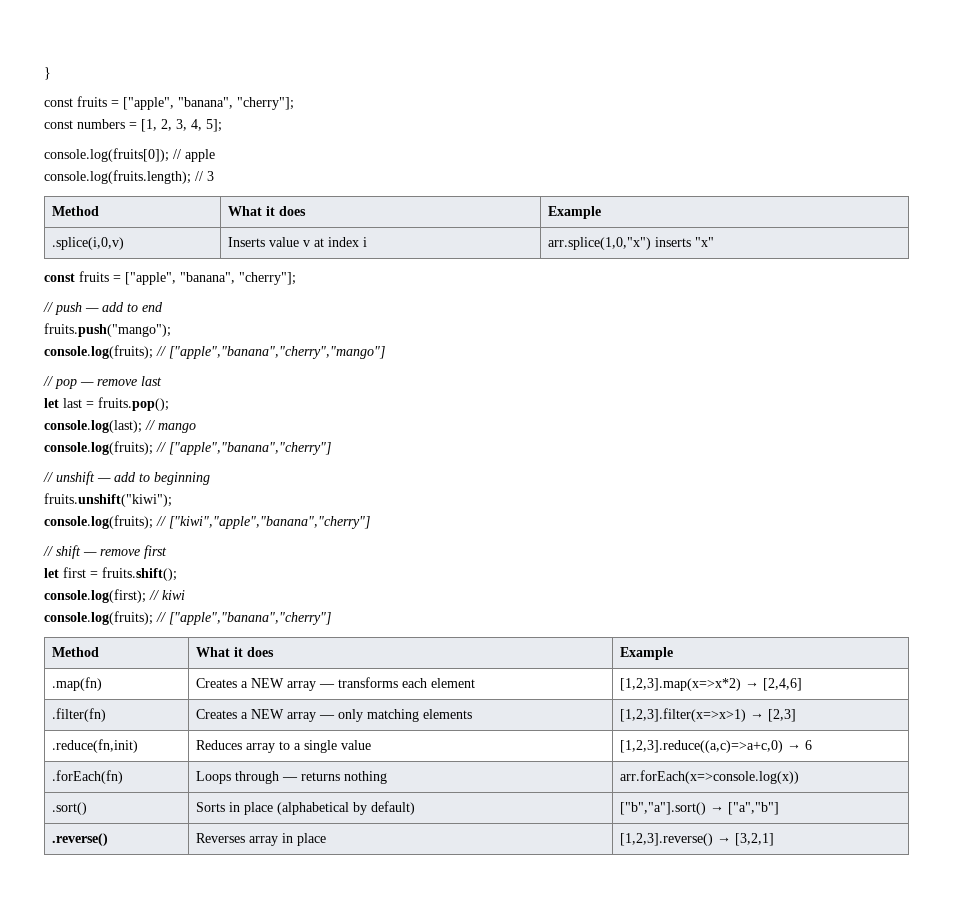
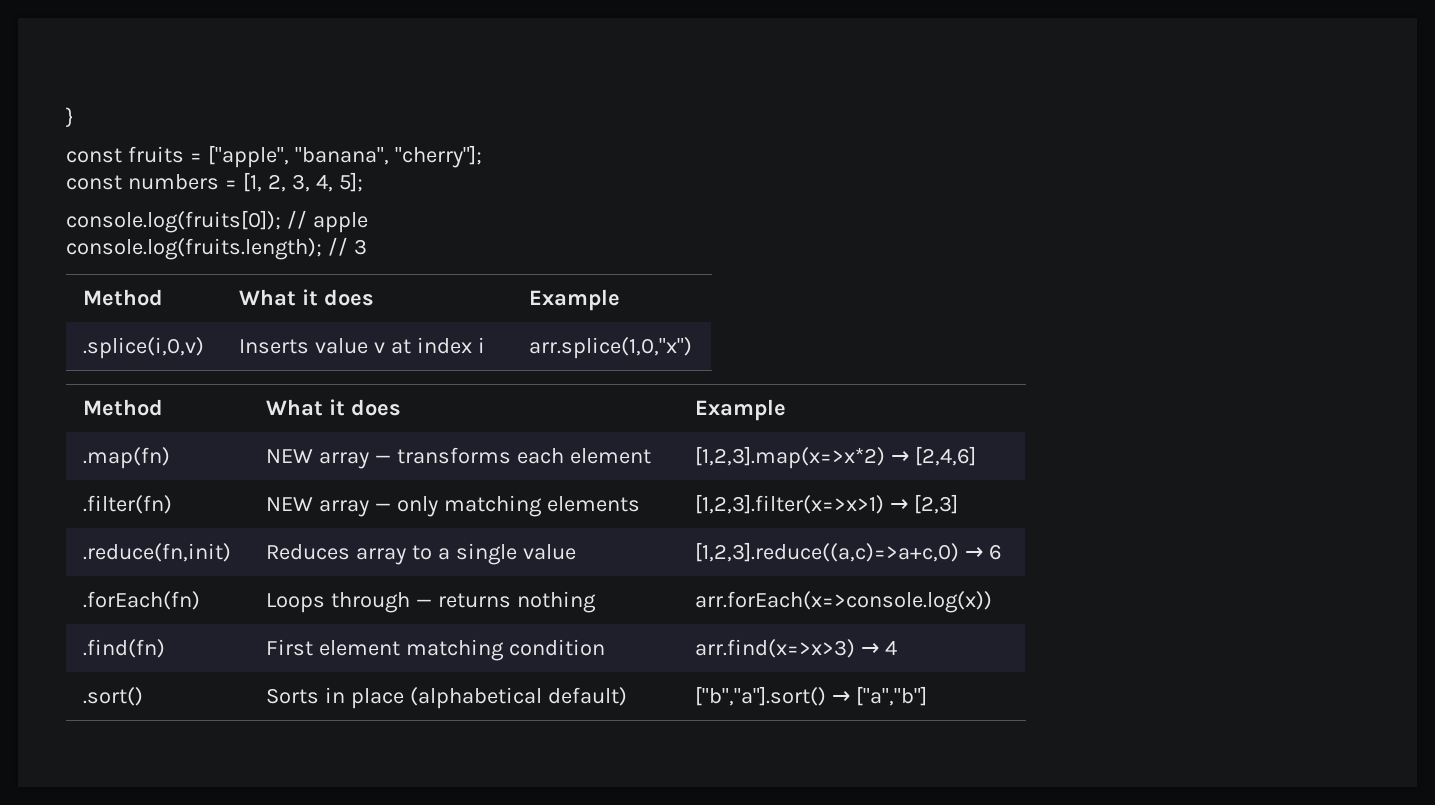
[654,237,714,247] [44,271,296,285] [43,302,163,315] [44,323,171,337] [44,345,385,359] [43,376,162,389] [44,397,169,411] [44,420,196,433] [44,441,331,455] [43,471,210,485] [44,493,172,507] [44,515,370,529] [43,545,167,559] [44,567,177,581] [44,589,185,603] [44,611,331,625] inserts "x" // const fruits = ["apple", "banana", "cherry"]; // // push — add to end // fruits.push("mango"); // console.log(fruits); // ["apple","banana","cherry","mango"] // // pop — remove last // let last = fruits.pop(); // console.log(last); // mango // console.log(fruits); // ["apple","banana","cherry"] // // unshift — add to beginning // fruits.unshift("kiwi"); // console.log(fruits); // ["kiwi","apple","banana","cherry"] // // shift — remove first // let first = fruits.shift(); // console.log(first); // kiwi // console.log(fruits); // ["apple","banana","cherry"] -> (693, 348) none
[195,678,248,688] Creates a -> (171, 458) none
[195,709,248,719] Creates a -> (173, 504) none
(799, 777) none -> [83,639,166,658] [266,639,606,661] [695,639,898,658] // .find(fn) | First element matching condition | arr.find(x=>x>3) → 4
[352,802,367,815] by -> (543, 698) none
[51,833,108,846] [195,833,326,846] [619,833,774,846] // .reverse() | Reverses array in place | [1,2,3].reverse() → [3,2,1] -> (928, 696) none

